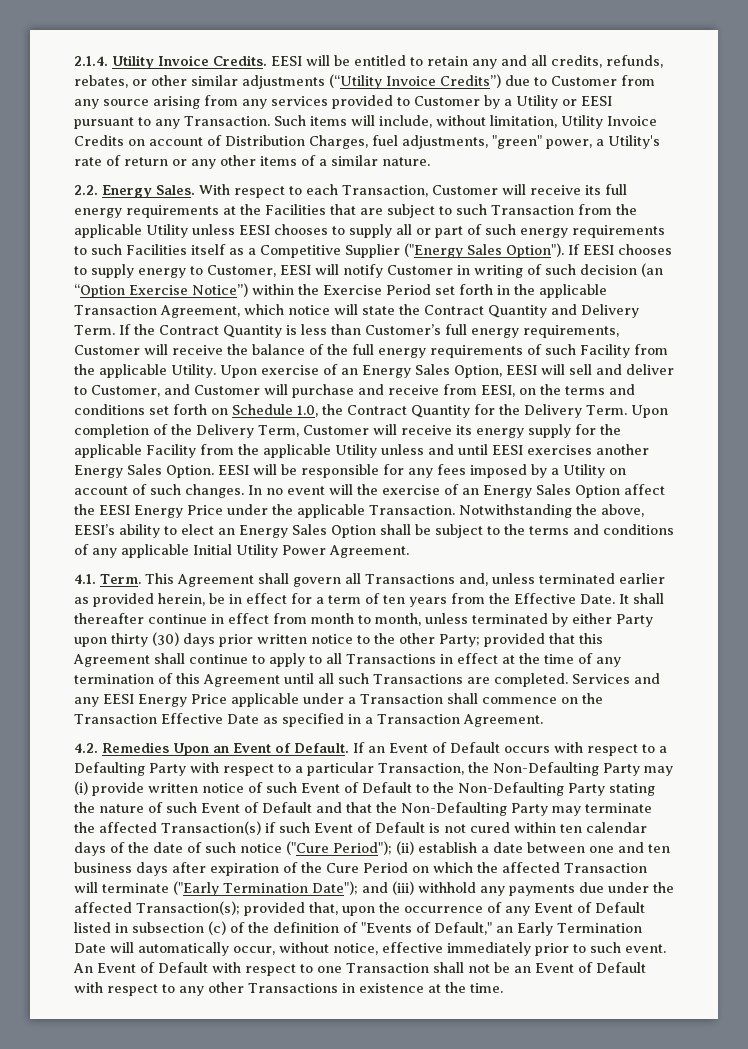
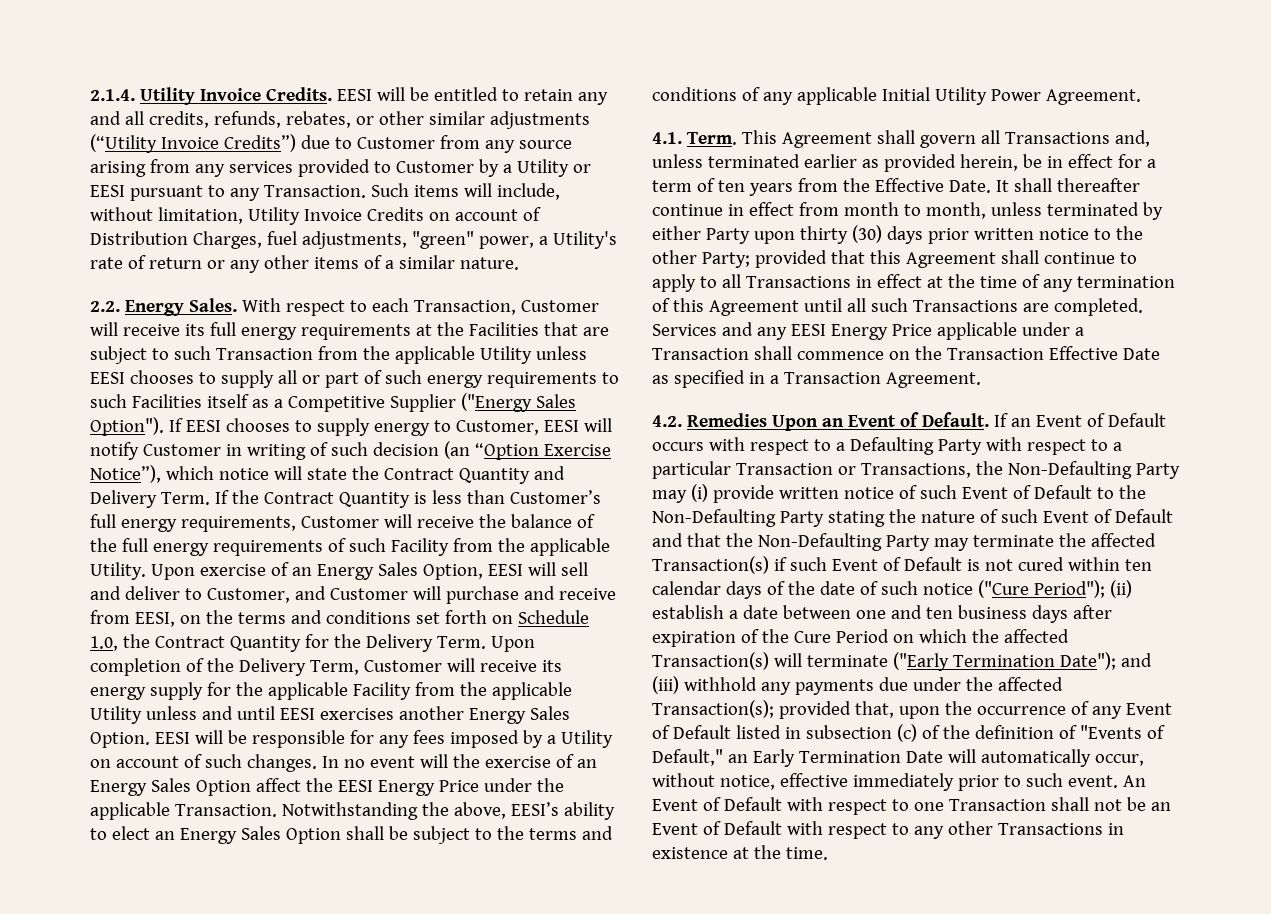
[192,283,607,298] [74,305,240,318] Notice”) within the Exercise Period set forth in the applicable Transaction Agreement, -> [90,465,161,483] Notice”),
[378,763,464,775] Transaction, -> [735,463,971,478] Transaction or Transactions,
[564,863,647,873] Transaction -> [652,652,769,670] Transaction(s)

